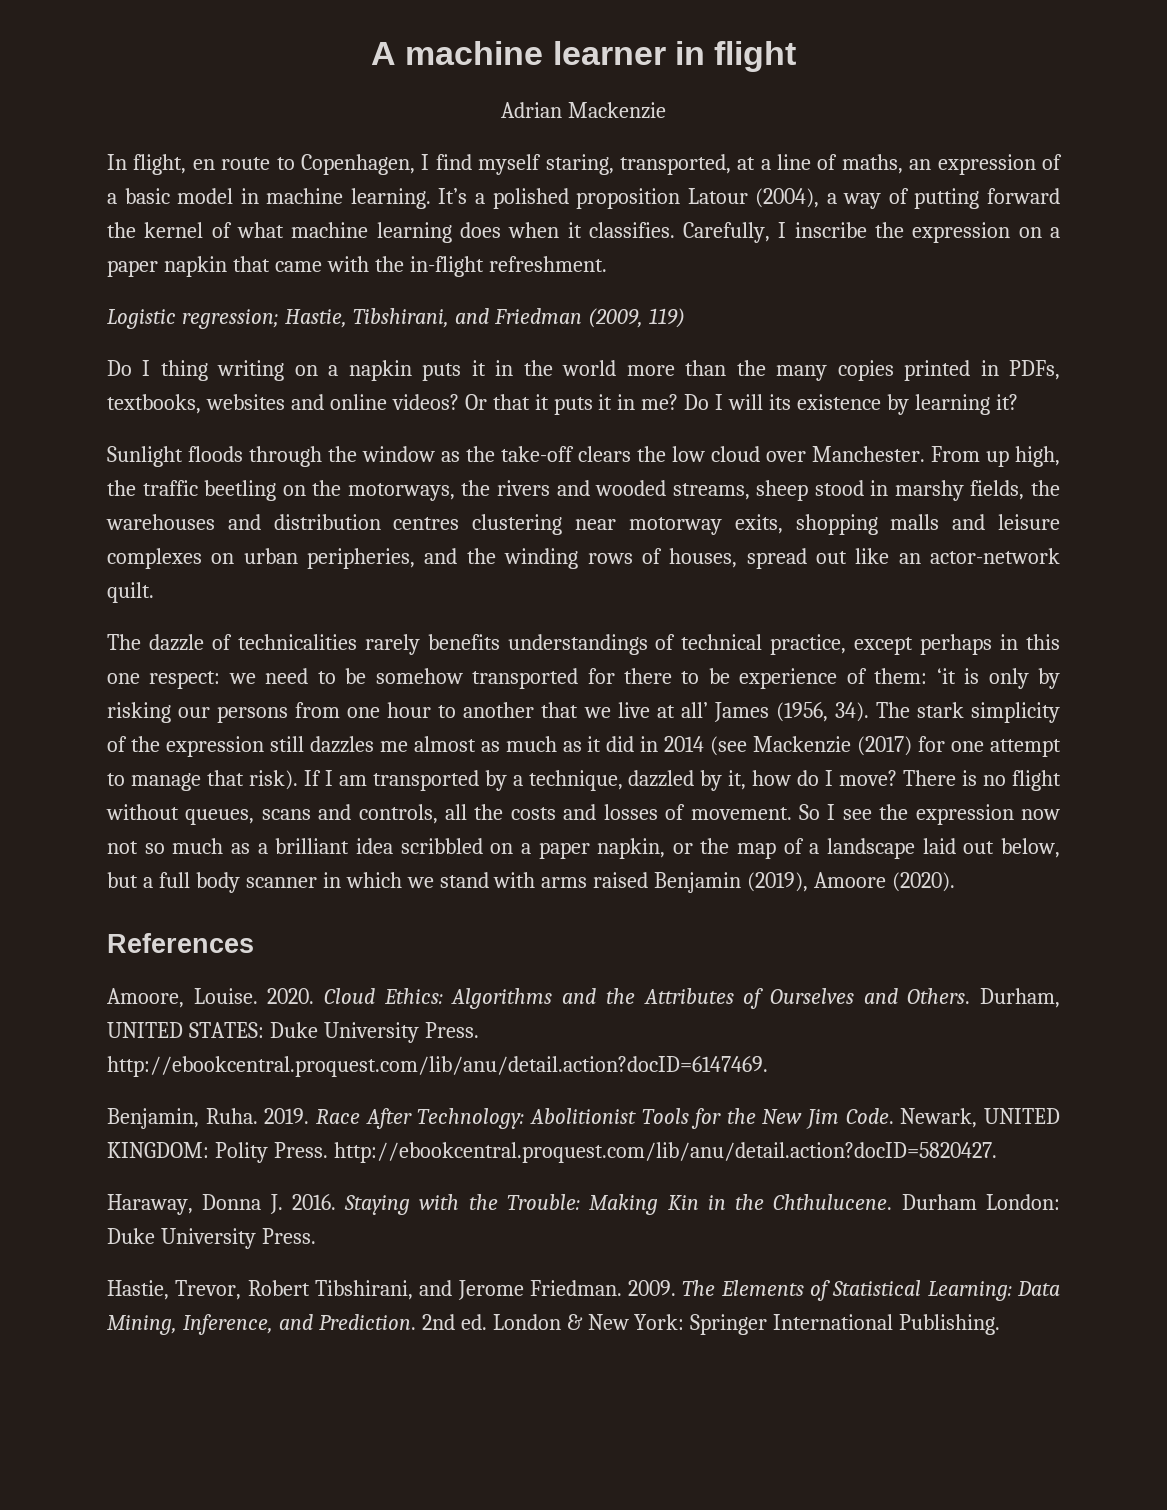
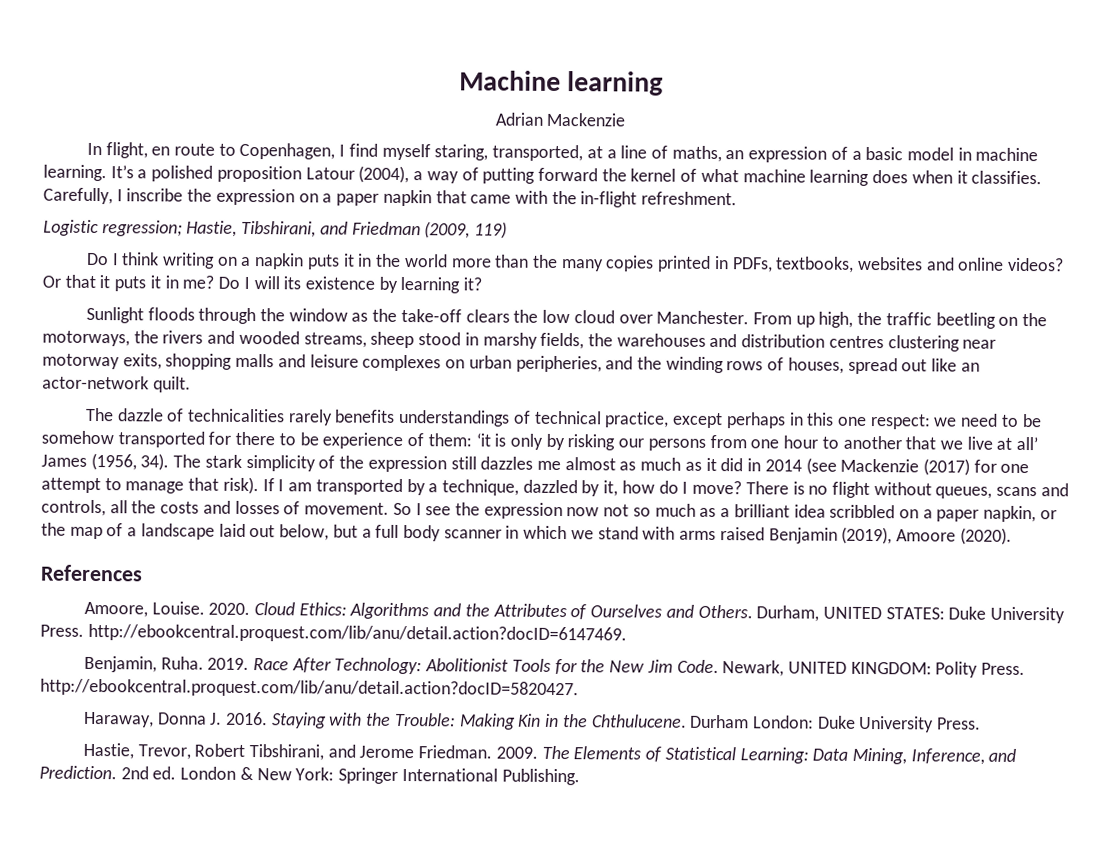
[371,41,796,72] A machine learner in flight -> [458,70,664,96] Machine learning
[160,360,208,381] thing -> [121,252,160,266] think

